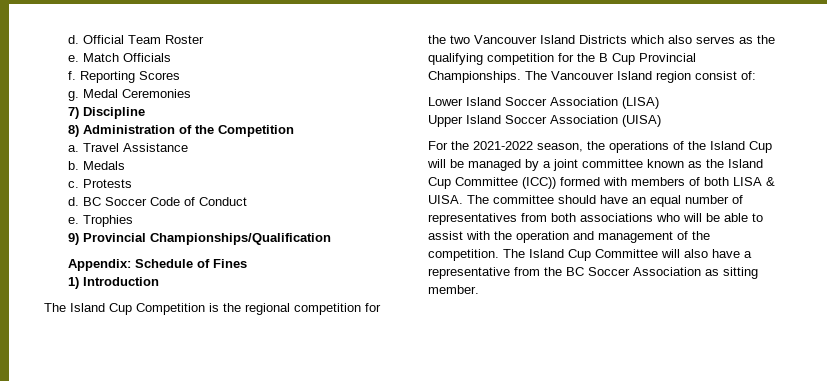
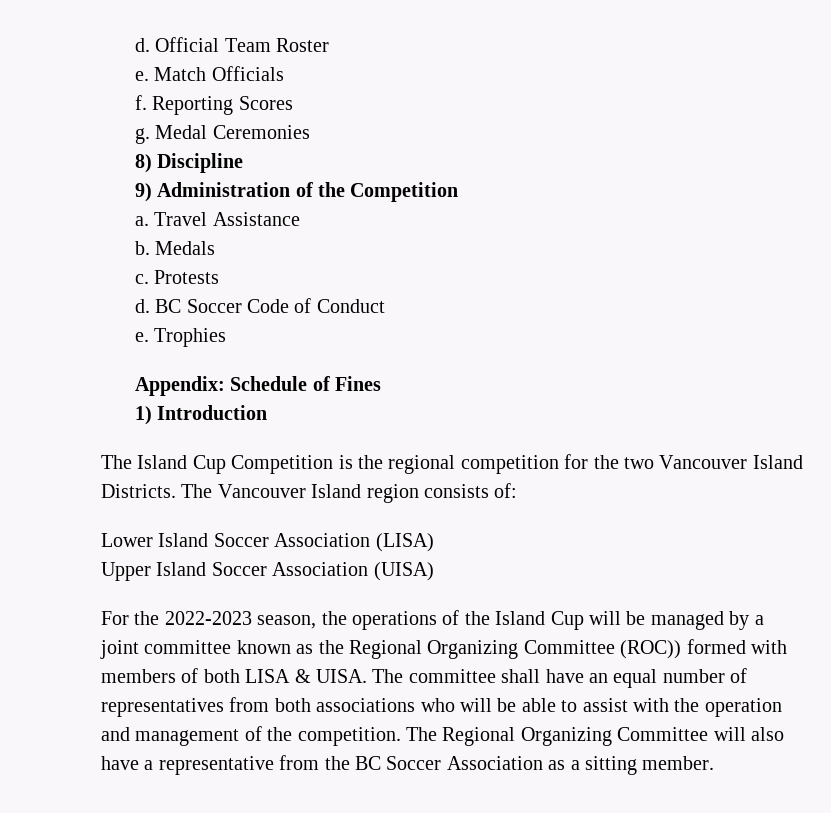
[67,107,79,119] 7) -> [134,154,152,173] 8)
[67,125,79,137] 8) -> [134,183,152,202] 9)
[67,233,331,245] // 9) Provincial Championships/Qualification -> (227, 337) none
[579,35,775,44] [428,53,696,65] [428,71,521,83] Districts which also serves as the qualifying competition for the B Cup Provincial Championships. -> [101,484,176,498] Districts.
[695,71,737,80] consist -> [424,484,489,498] consists
[473,141,533,150] 2021-2022 -> [164,611,252,625] 2022-2023
[728,159,763,168] [428,177,556,189] Island Cup Committee (ICC)) -> [349,640,682,659] Regional Organizing Committee (ROC))
[558,195,596,204] should -> [501,669,541,683] shall
[529,249,591,261] Island Cup -> [442,727,612,746] Regional Organizing
(719, 272) none -> [570,760,580,770] a

